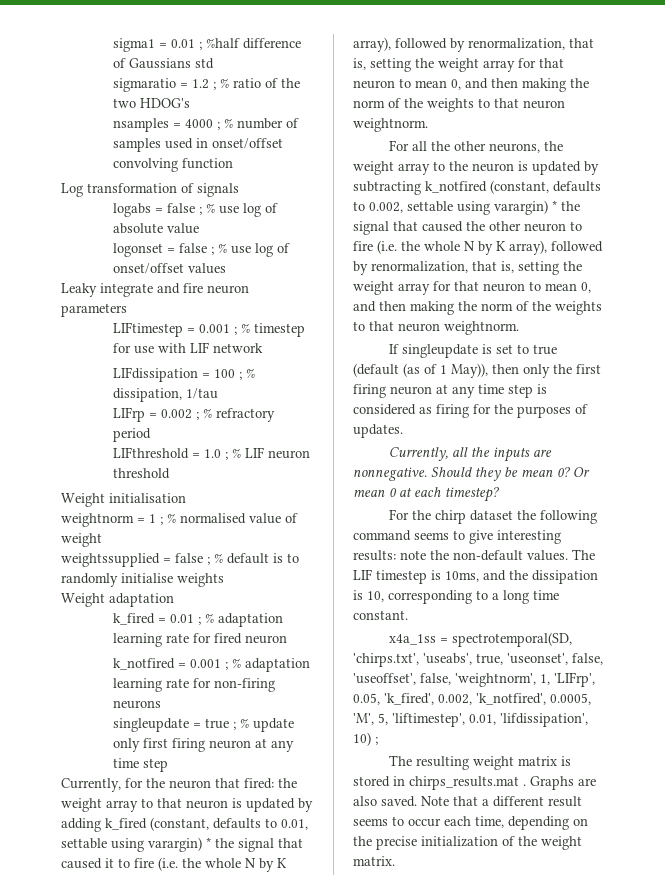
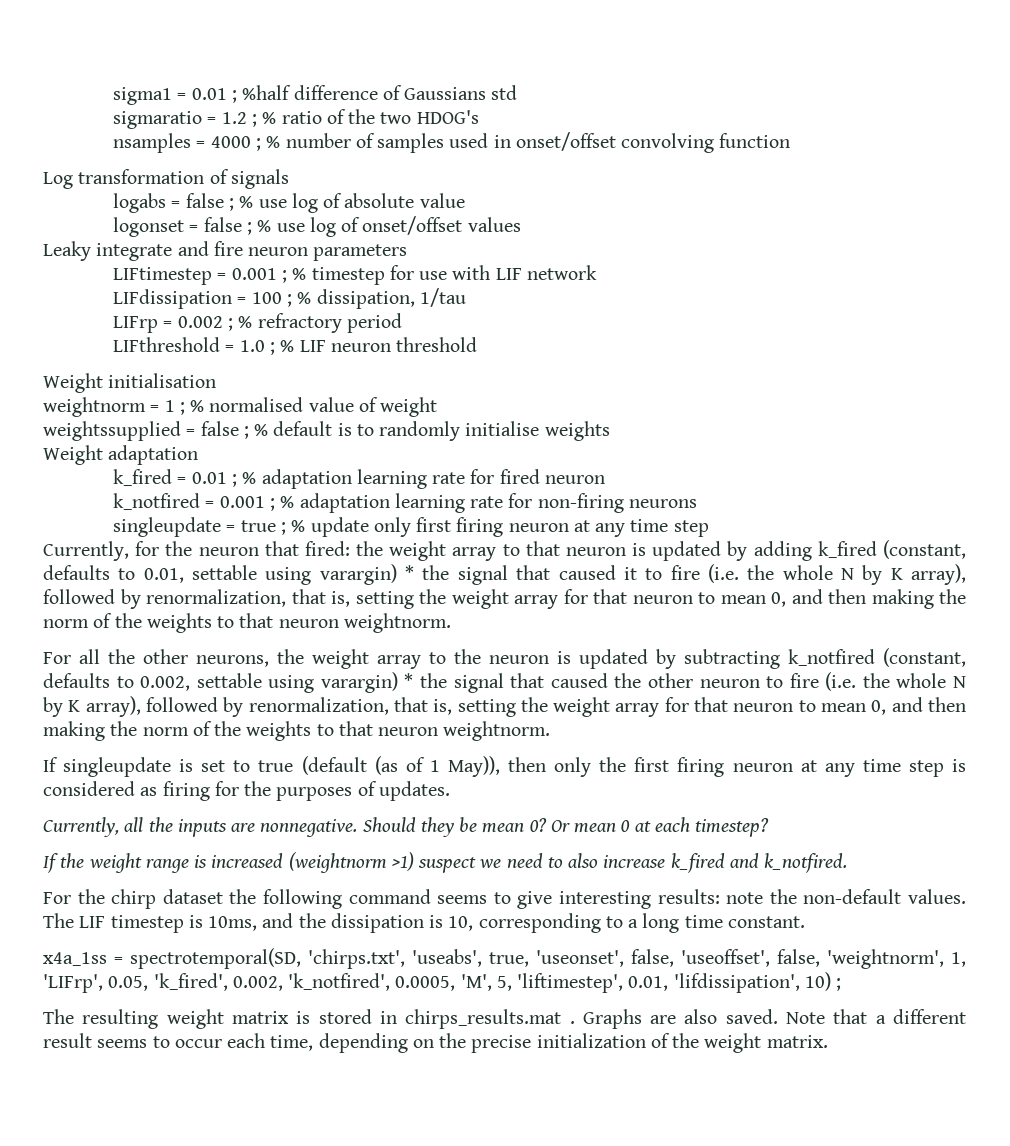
(500, 494) none -> [43,852,848,873] // If the weight range is increased (weightnorm >1) suspect we need to also increase k_fired and k_notfired.

